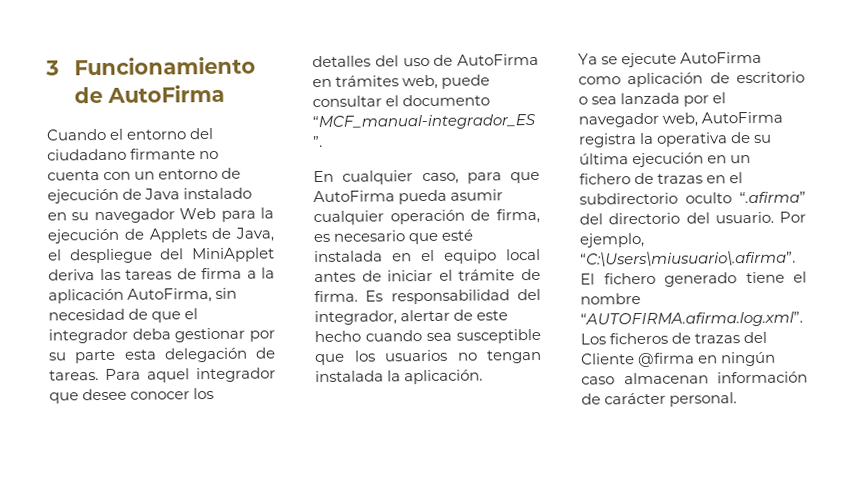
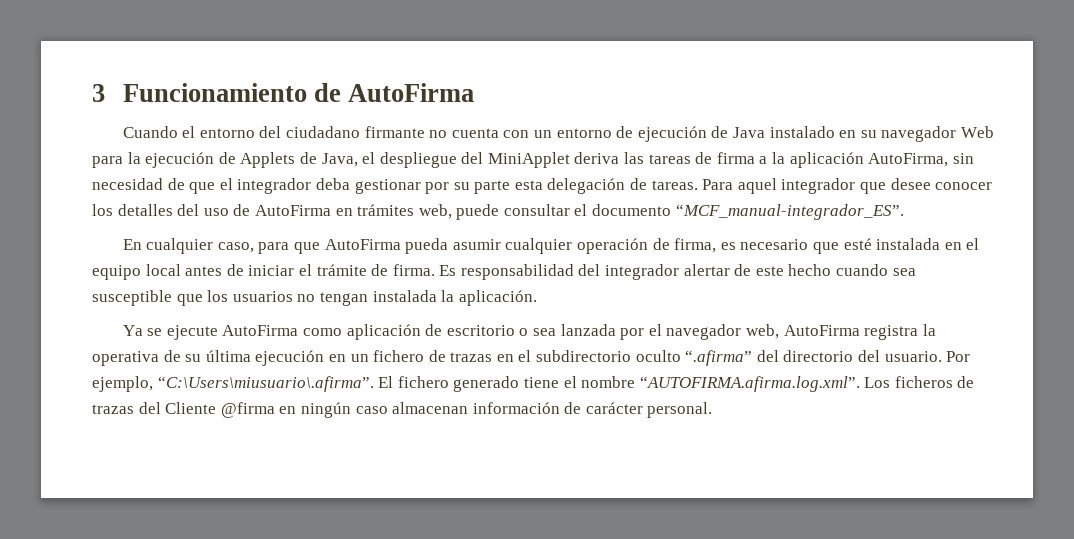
[314,310,397,326] integrador, -> [605,264,680,280] integrador

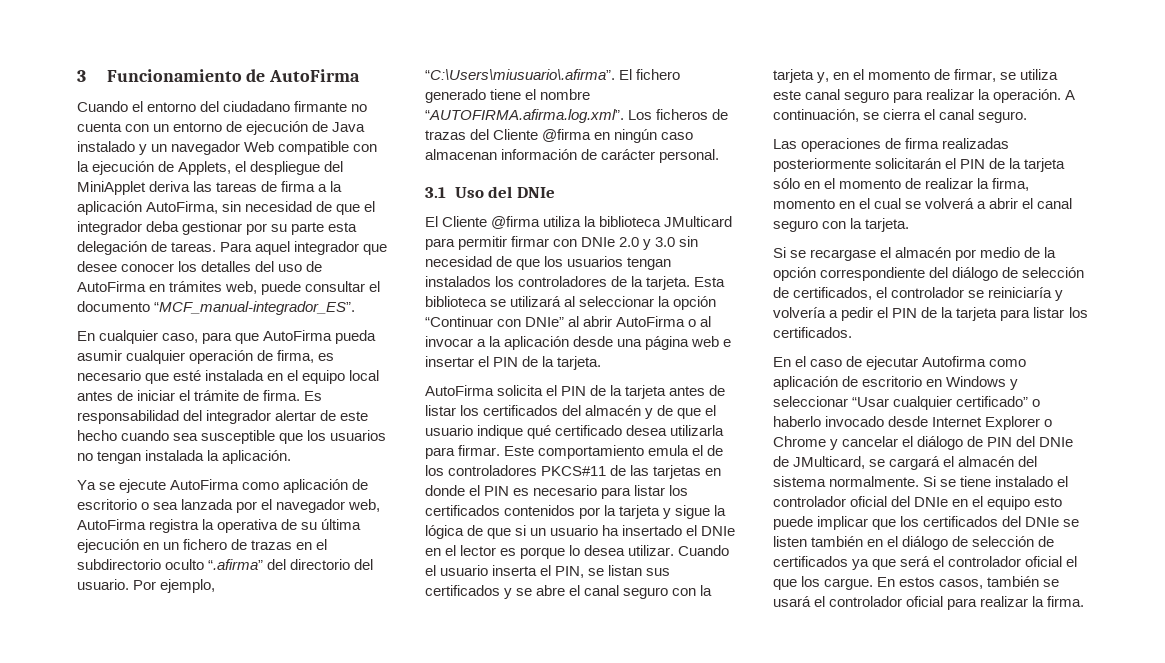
[839,126,994,142] [92,152,358,168] en su navegador Web para la ejecución de Applets de Java, -> [139,141,378,155] [77,161,232,175] y un navegador Web compatible con la ejecución de Applets,
(713, 410) none -> [425,186,555,198] [425,216,733,229] [425,236,699,250] [425,256,672,270] [425,276,726,290] [425,296,717,310] [425,316,712,327] [425,336,732,350] [425,356,602,370] [425,385,726,399] [425,405,717,419] [425,425,725,439] [425,445,724,459] [425,465,722,479] [425,485,689,499] [425,505,727,519] [425,525,736,539] [425,545,730,559] [425,565,671,578] [425,585,713,599] [773,69,1059,83] [773,89,1076,103] [773,109,1028,123] [773,138,1010,152] [773,158,1066,172] [773,178,1030,191] [773,198,1073,209] [773,218,910,232] [773,247,1057,261] [773,267,1085,281] [773,287,1064,301] [773,307,1088,321] [773,327,852,338] [773,356,1027,370] [773,376,1019,390] [773,396,1041,410] [773,416,1053,430] [773,436,1074,450] [773,456,1038,470] [773,476,1069,487] [773,496,1063,510] [773,516,1080,530] [773,536,1055,550] [773,556,1078,570] [773,576,1060,590] [773,596,1085,610] // 3.1 Uso del DNIe // El Cliente @firma utiliza la biblioteca JMulticard para permitir firmar con DNIe 2.0 y 3.0 sin necesidad de que los usuarios tengan instalados los controladores de la tarjeta. Esta biblioteca se utilizará al seleccionar la opción “Continuar con DNIe” al abrir AutoFirma o al invocar a la aplicación desde una página web e insertar el PIN de la tarjeta. // AutoFirma solicita el PIN de la tarjeta antes de listar los certificados del almacén y de que el usuario indique qué certificado desea utilizarla para firmar. Este comportamiento emula el de los controladores PKCS#11 de las tarjetas en donde el PIN es necesario para listar los certificados contenidos por la tarjeta y sigue la lógica de que si un usuario ha insertado el DNIe en el lector es porque lo desea utilizar. Cuando el usuario inserta el PIN, se listan sus certificados y se abre el canal seguro con la tarjeta y, en el momento de firmar, se utiliza este canal seguro para realizar la operación. A continuación, se cierra el canal seguro. // Las operaciones de firma realizadas posteriormente solicitarán el PIN de la tarjeta sólo en el momento de realizar la firma, momento en el cual se volverá a abrir el canal seguro con la tarjeta. // Si se recargase el almacén por medio de la opción correspondiente del diálogo de selección de certificados, el controlador se reiniciaría y volvería a pedir el PIN de la tarjeta para listar los certificados. // En el caso de ejecutar Autofirma como aplicación de escritorio en Windows y seleccionar “Usar cualquier certificado” o haberlo invocado desde Internet Explorer o Chrome y cancelar el diálogo de PIN del DNIe de JMulticard, se cargará el almacén del sistema normalmente. Si se tiene instalado el controlador oficial del DNIe en el equipo esto puede implicar que los certificados del DNIe se listen también en el diálogo de selección de certificados ya que será el controlador oficial el que los cargue. En estos casos, también se usará el controlador oficial para realizar la firma.

